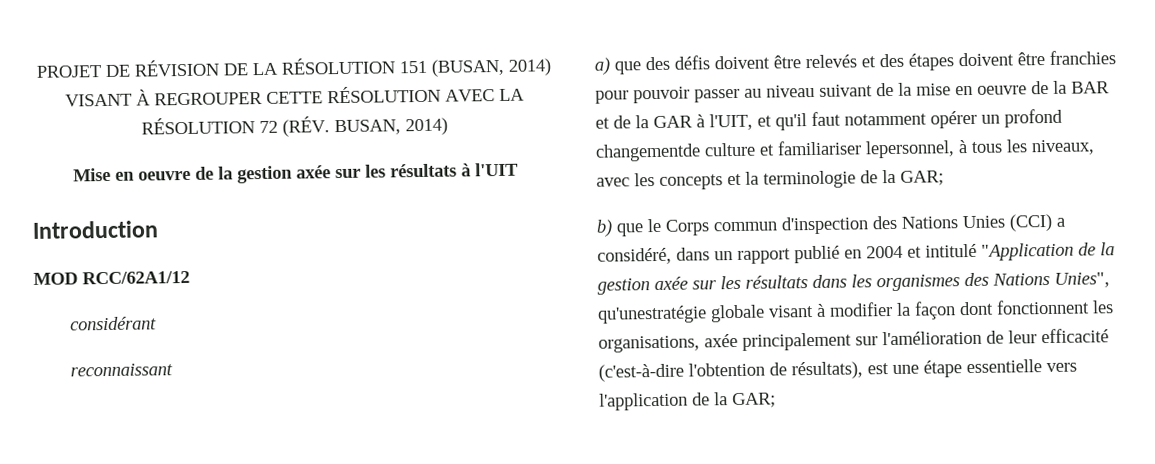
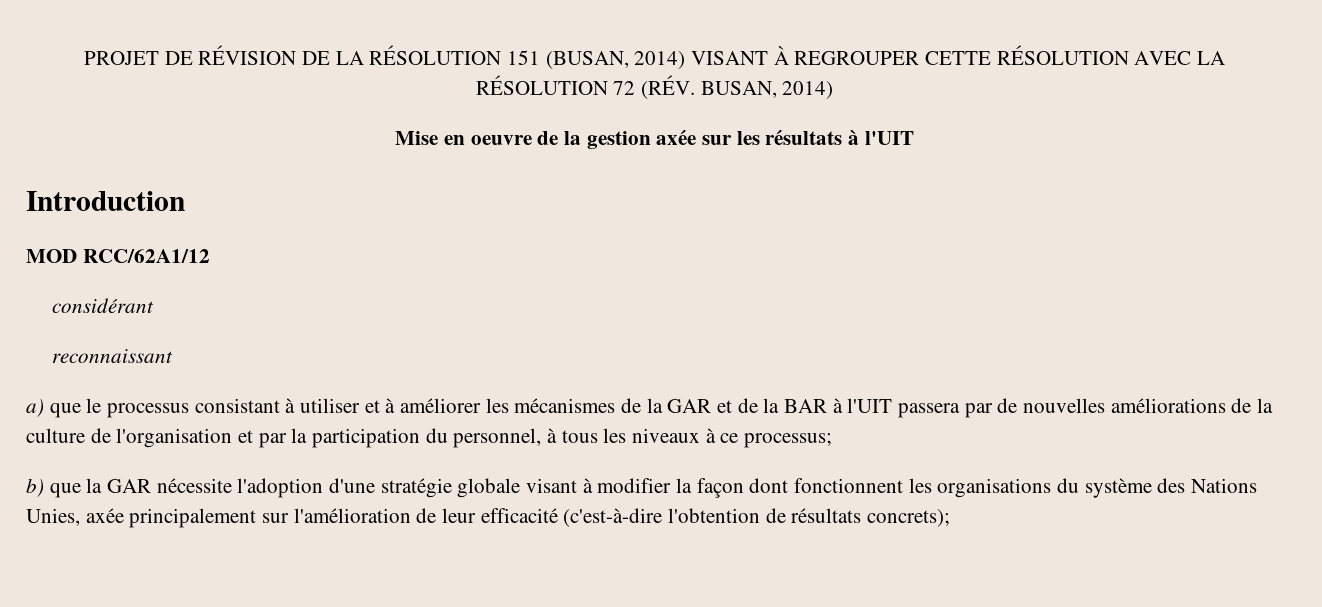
[645,50,1116,71] [595,80,1110,104] [595,108,1063,131] [595,139,1095,162] [596,169,944,190] [596,213,1065,237] [597,242,1115,265] [597,272,1110,295] [597,305,707,324] des défis doivent être relevés et des étapes doivent être franchies pour pouvoir passer au niveau suivant de la mise en oeuvre de la BAR et de la GAR à l'UIT, et qu'il faut notamment opérer un profond changementde culture et familiariser lepersonnel, à tous les niveaux, avec les concepts et la terminologie de la GAR; // b) que le Corps commun d'inspection des Nations Unies (CCI) a considéré, dans un rapport publié en 2004 et intitulé "Application de la gestion axée sur les résultats dans les organismes des Nations Unies", qu'unestratégie -> [86,398,1274,418] [26,428,833,448] [26,478,452,498] le processus consistant à utiliser et à améliorer les mécanismes de la GAR et de la BAR à l'UIT passera par de nouvelles améliorations de la culture de l'organisation et par la participation du personnel, à tous les niveaux à ce processus; // b) que la GAR nécessite l'adoption d'une stratégie
[598,335,700,353] organisations, -> [937,478,1258,498] [26,508,80,526] organisations du système des Nations Unies,
[791,359,1077,380] [599,392,776,411] résultats), est une étape essentielle vers l'application de la GAR; -> [791,508,951,527] résultats concrets);

